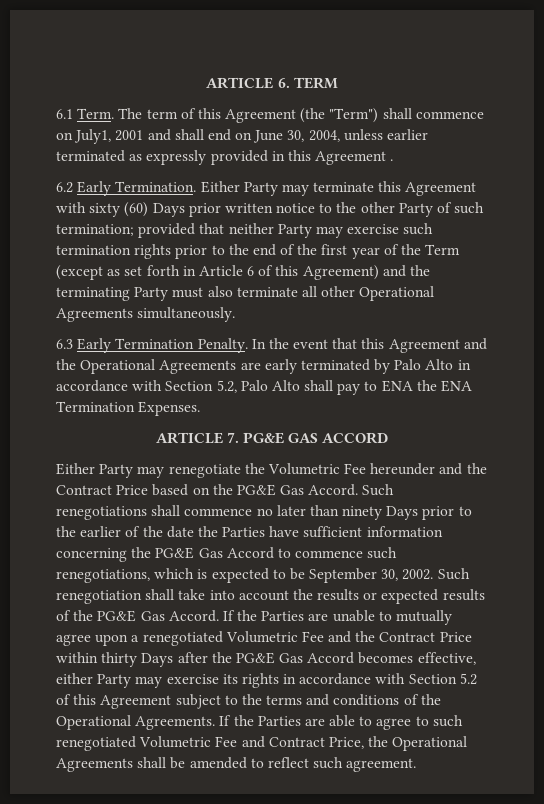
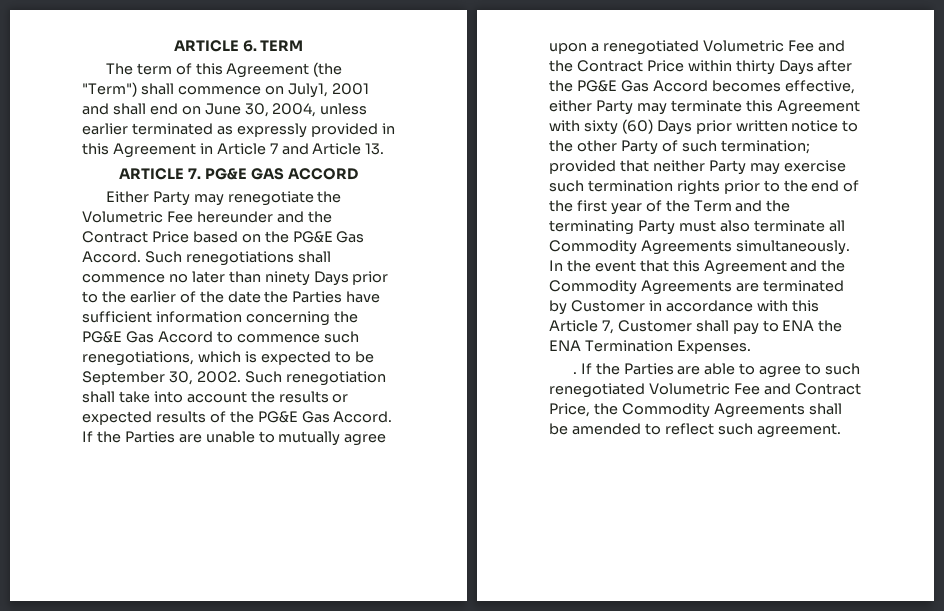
[56,108,115,119] 6.1 Term. -> (304, 45) none
[390,159,394,161] [56,181,477,196] [56,202,485,217] [56,223,434,238] [56,244,461,259] [56,265,431,280] [56,286,435,301] [56,307,236,322] [56,338,487,353] [56,359,471,374] [56,380,473,395] [56,401,201,416] . // 6.2 Early Termination. Either Party may terminate this Agreement with sixty (60) Days prior written notice to the other Party of such termination; provided that neither Party may exercise such termination rights prior to the end of the first year of the Term (except as set forth in Article 6 of this Agreement) and the terminating Party must also terminate all other Operational Agreements simultaneously. // 6.3 Early Termination Penalty. In the event that this Agreement and the Operational Agreements are early terminated by Palo Alto in accordance with Section 5.2, Palo Alto shall pay to ENA the ENA Termination Expenses. -> [199,143,385,155] in Article 7 and Article 13.
[166,673,477,688] [56,694,441,709] [56,715,216,730] exercise its rights in accordance with Section 5.2 of this Agreement subject to the terms and conditions of the Operational Agreements. -> [670,100,860,115] [549,119,859,135] [549,140,810,155] [549,160,846,175] [549,180,860,195] [549,200,791,215] [549,220,845,235] [549,240,850,255] [549,260,846,275] [549,280,844,295] [549,300,819,315] [549,320,843,335] [549,340,751,354] [572,372,577,374] terminate this Agreement with sixty (60) Days prior written notice to the other Party of such termination; provided that neither Party may exercise such termination rights prior to the end of the first year of the Term and the terminating Party must also terminate all Commodity Agreements simultaneously. In the event that this Agreement and the Commodity Agreements are terminated by Customer in accordance with this Article 7, Customer shall pay to ENA the ENA Termination Expenses. // .
[392,736,468,751] Operational -> [621,403,710,418] Commodity

